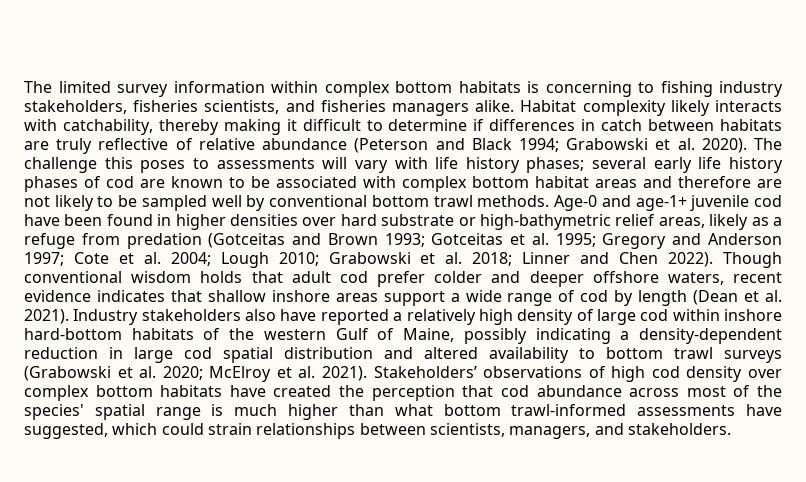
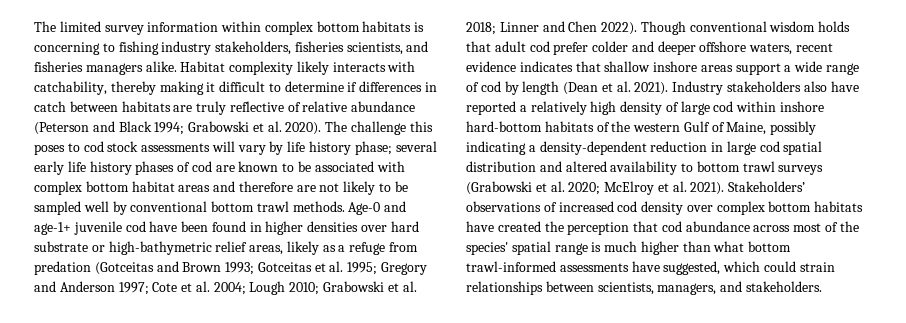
(209, 163) none -> [83,141,139,152] cod stock
[394,157,585,173] with life history phases; -> [269,141,392,155] by life history phase;
[611,366,646,382] high -> [558,201,614,212] increased

